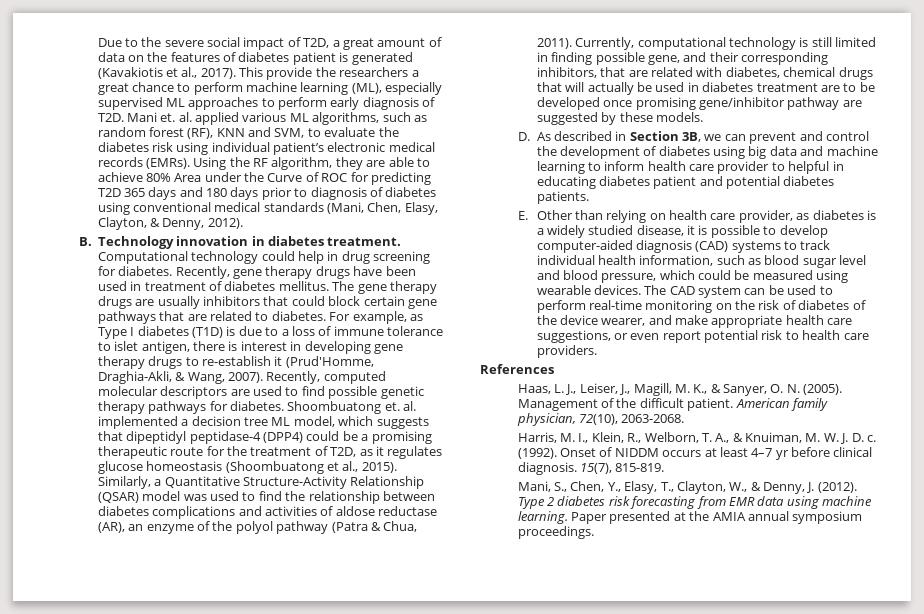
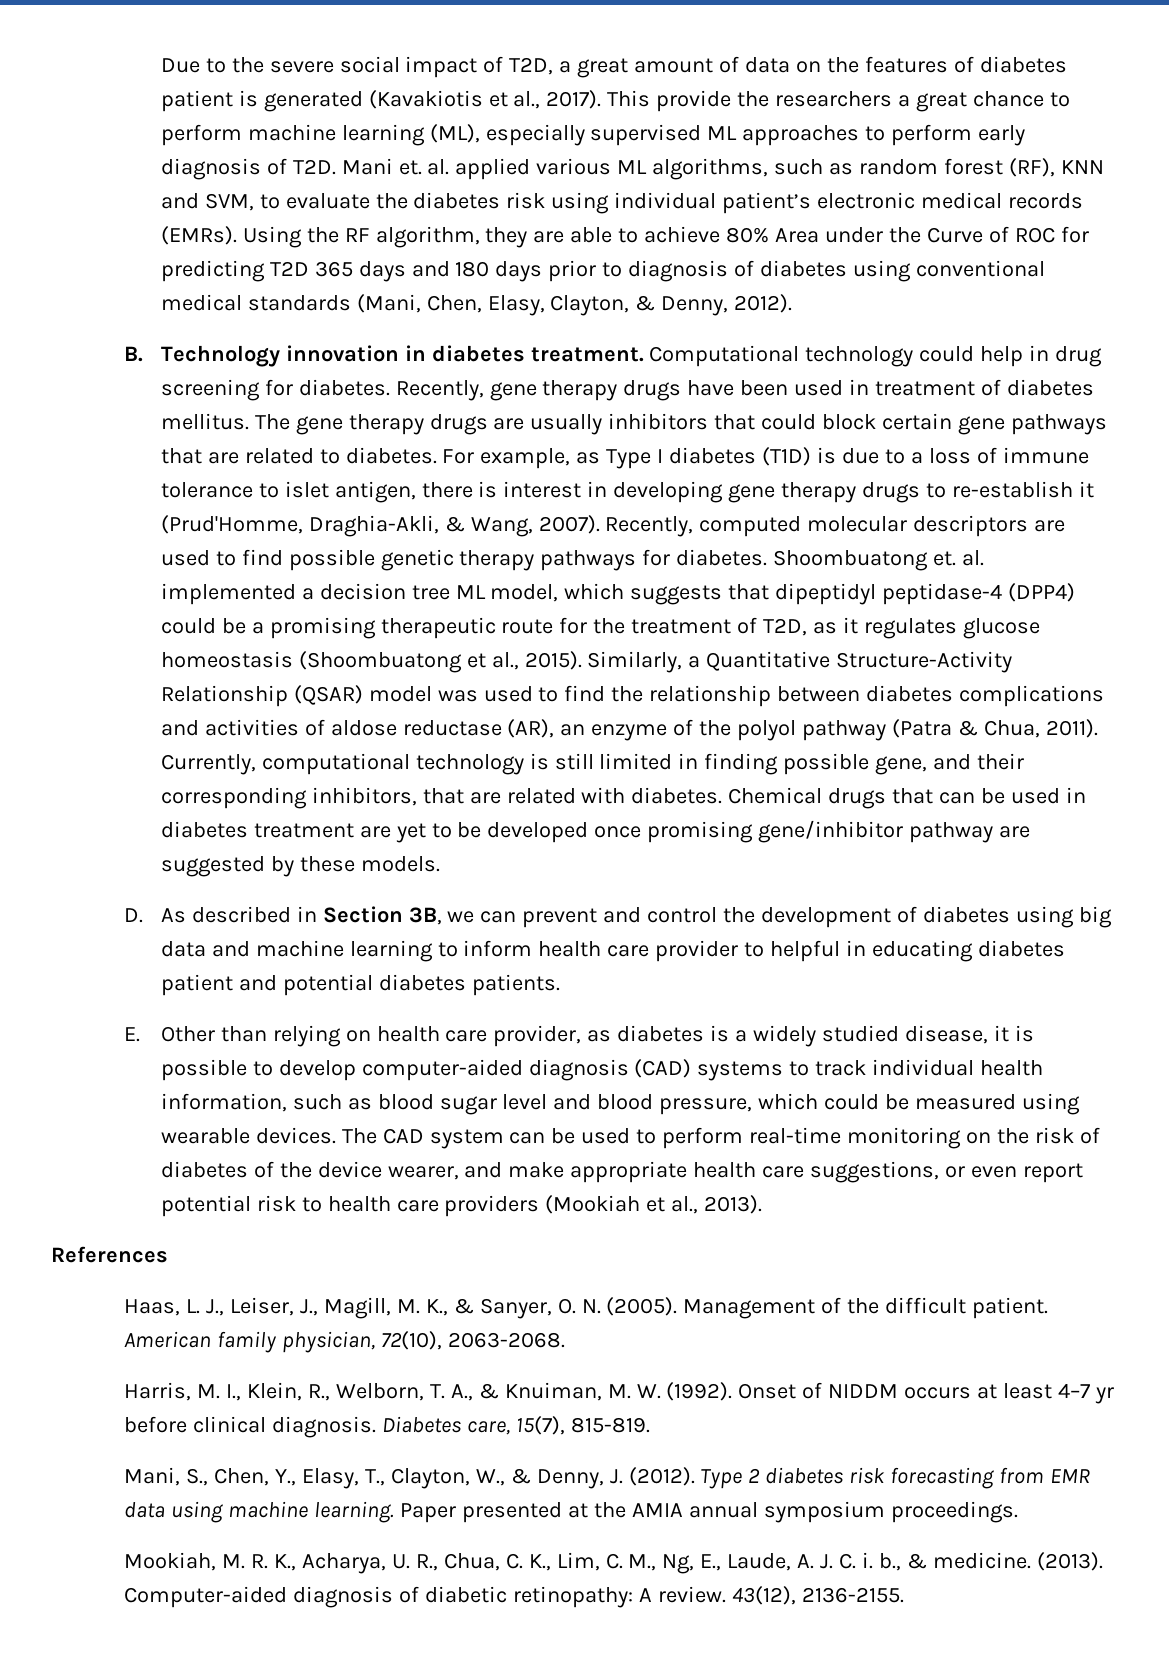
[725,67,873,80] [536,82,634,95] diabetes, chemical drugs that will actually -> [631,787,976,809] diabetes. Chemical drugs that can
(840, 88) none -> [395,823,426,843] yet
[536,345,597,358] providers. -> [444,1195,763,1217] providers (Mookiah et al., 2013).
[840,433,876,444] J. D. c. -> (661, 1391) none
(577, 468) none -> [381,1416,510,1435] Diabetes care,
(594, 532) none -> [124,1552,1103,1574] [124,1586,904,1608] // Mookiah, M. R. K., Acharya, U. R., Chua, C. K., Lim, C. M., Ng, E., Laude, A. J. C. i. b., & medicine. (2013). Computer-aided diagnosis of diabetic retinopathy: A review. 43(12), 2136-2155.

